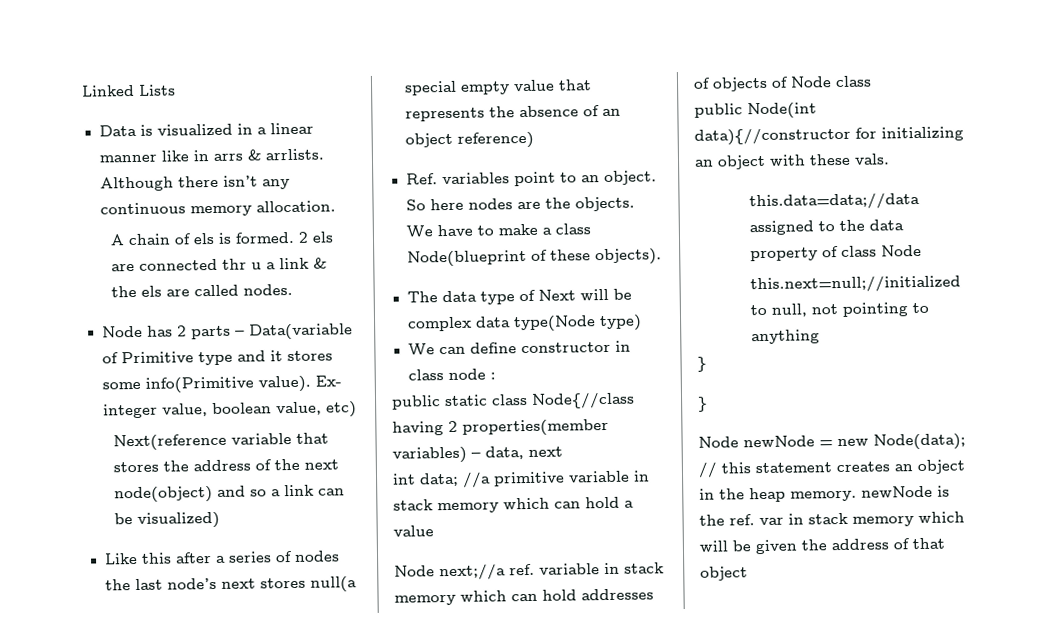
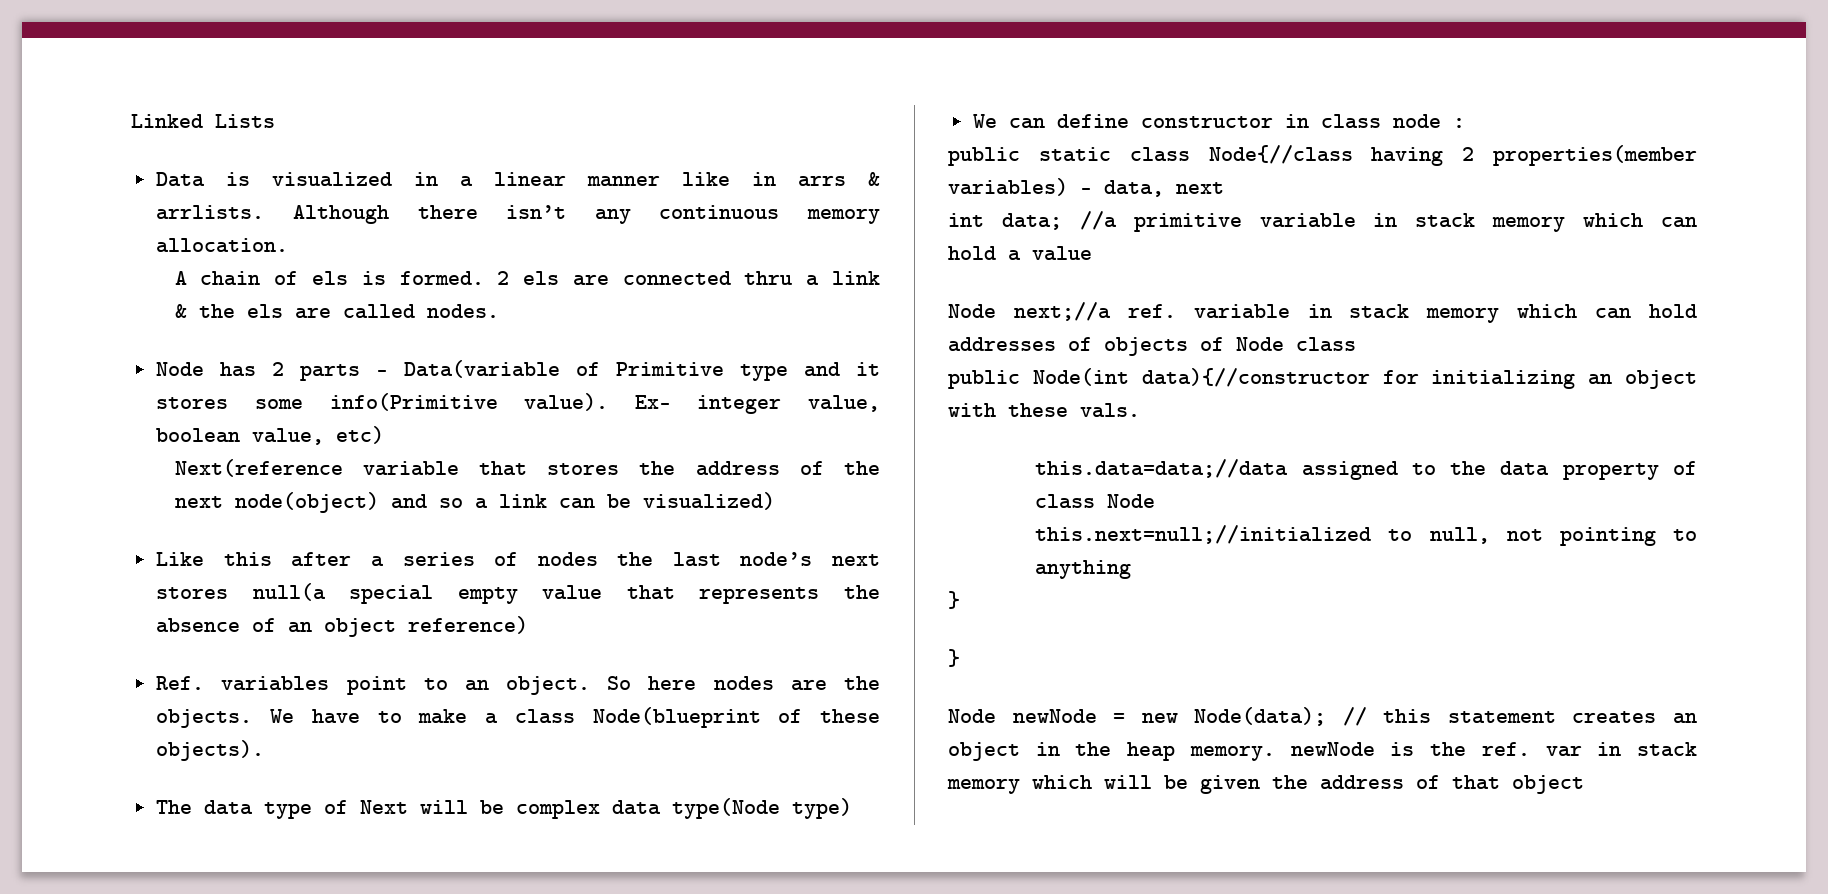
[222,258,263,270] thr u -> [744,271,793,285] thru

